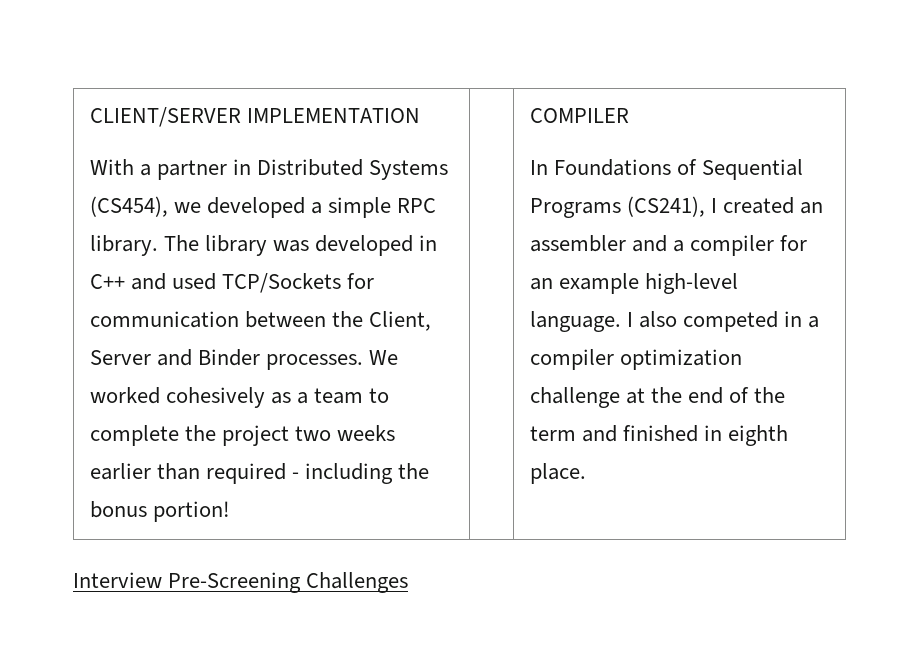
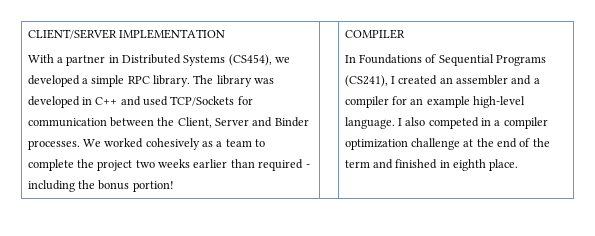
[73,572,409,593] // Interview Pre-Screening Challenges -> (519, 165) none

